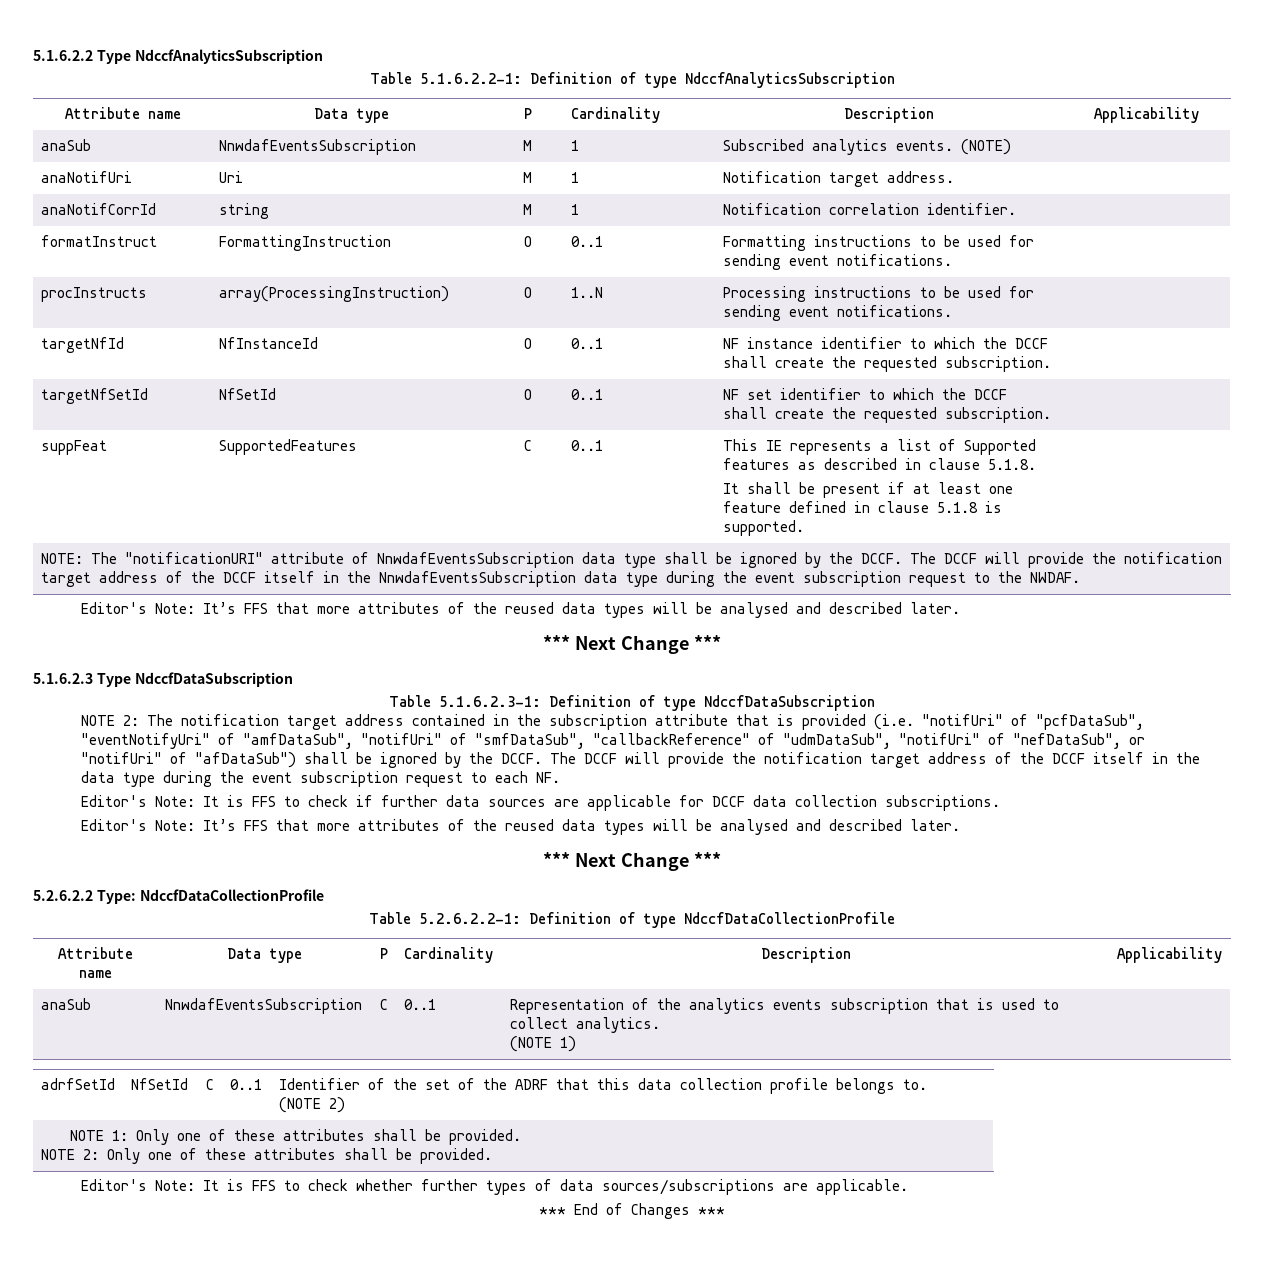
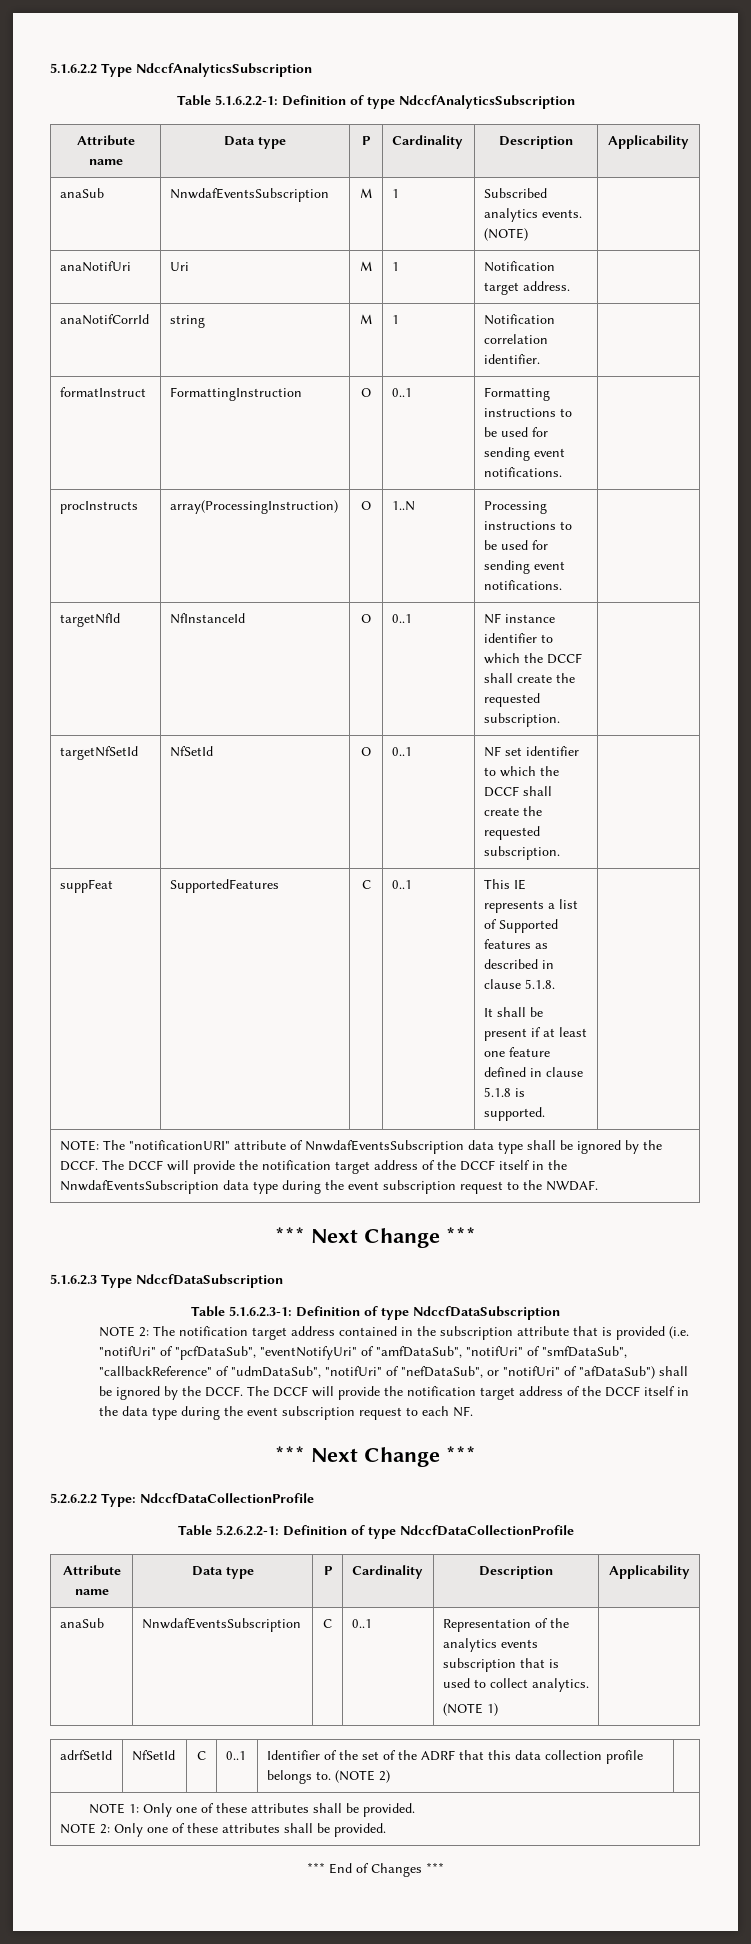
[80,602,960,618] // Editor's Note: It’s FFS that more attributes of the reused data types will be analysed and described later. -> (598, 1185) none
[80,795,1000,811] [80,819,960,835] // Editor's Note: It is FFS to check if further data sources are applicable for DCCF data collection subscriptions. // Editor's Note: It’s FFS that more attributes of the reused data types will be analysed and described later. -> (474, 1411) none
[80,1179,908,1195] // Editor's Note: It is FFS to check whether further types of data sources/subscriptions are applicable. -> (386, 1830) none

